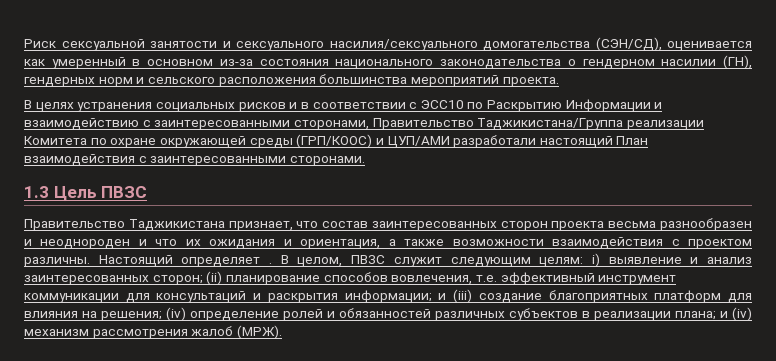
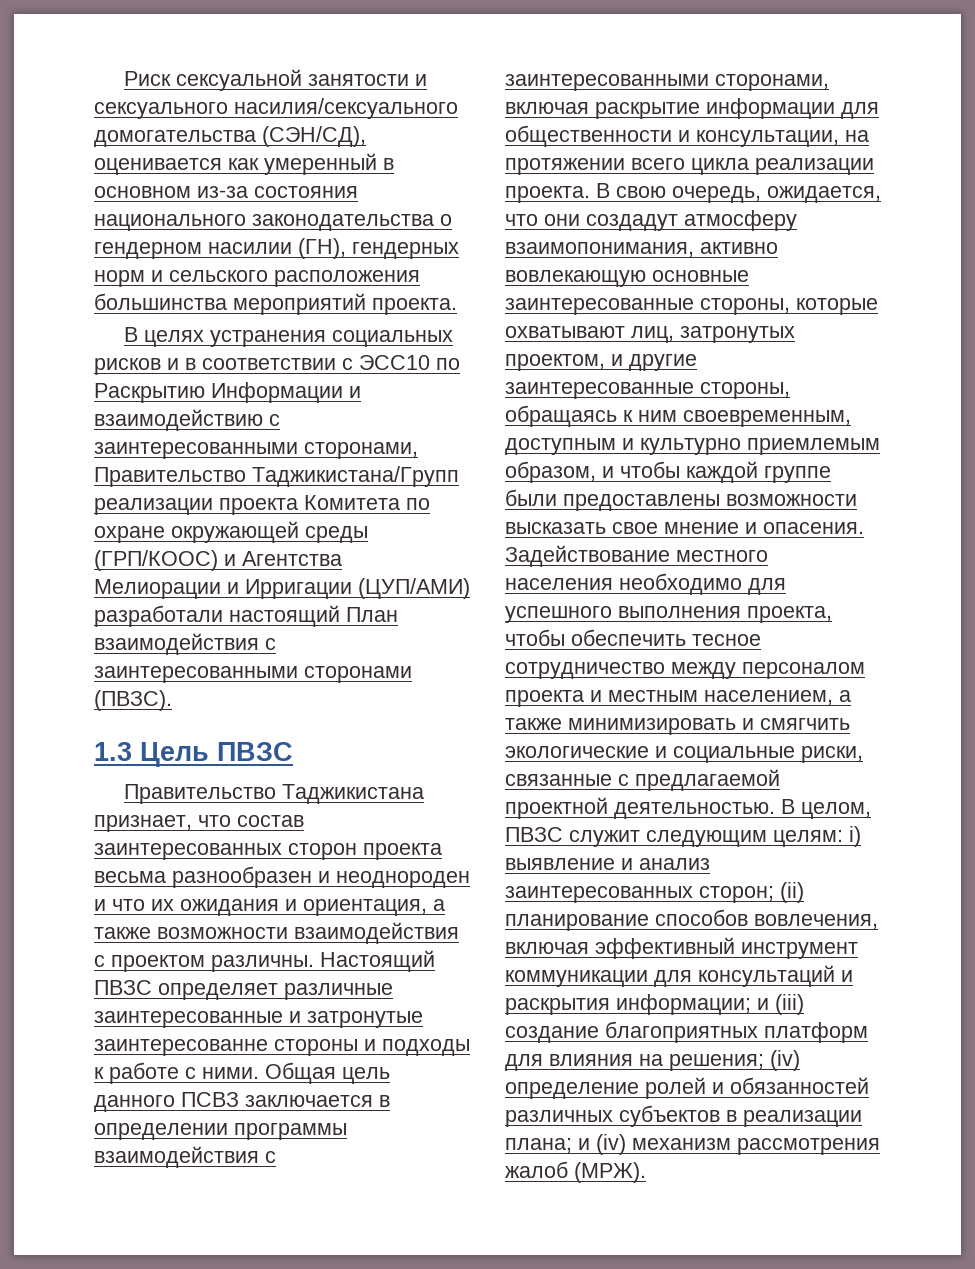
[477,118,704,130] Таджикистана/Группа реализации -> [252,466,459,487] [94,498,298,515] Таджикистана/Групп реализации проекта
[387,136,450,147] ЦУП/АМИ -> [242,551,342,566] [94,578,470,599] Агентства Мелиорации и Ирригации (ЦУП/АМИ)
[289,156,365,166] сторонами. -> [304,666,412,683] [94,690,172,711] сторонами (ПВЗС).
[181,257,273,267] определяет . -> [94,980,393,1000] [94,1011,423,1028] [94,1039,470,1056] [94,1062,390,1084] [94,1092,390,1112] [94,1123,347,1140] [94,1146,276,1168] [505,74,829,91] [505,98,879,119] [505,125,869,147] [505,158,874,175] [505,183,881,203] [505,210,797,231] [505,242,778,257] [505,270,749,287] [505,298,878,315] [505,326,795,343] [505,354,697,371] [505,382,790,399] [505,405,851,427] [505,438,880,455] [505,461,831,483] [505,489,857,511] [505,522,864,534] [505,545,768,567] [505,573,786,595] [505,606,832,623] [505,629,761,646] [505,662,865,679] [505,690,851,707] [505,718,850,735] [505,746,863,763] [505,769,780,791] [505,797,775,819] ПВЗС определяет различные заинтересованные и затронутые заинтересованне стороны и подходы к работе с ними. Общая цель данного ПСВЗ заключается в определении программы взаимодействия с заинтересованными сторонами, включая раскрытие информации для общественности и консультации, на протяжении всего цикла реализации проекта. В свою очередь, ожидается, что они создадут атмосферу взаимопонимания, активно вовлекающую основные заинтересованные стороны, которые охватывают лиц, затронутых проектом, и другие заинтересованные стороны, обращаясь к ним своевременным, доступным и культурно приемлемым образом, и чтобы каждой группе были предоставлены возможности высказать свое мнение и опасения. Задействование местного населения необходимо для успешного выполнения проекта, чтобы обеспечить тесное сотрудничество между персоналом проекта и местным населением, а также минимизировать и смягчить экологические и социальные риски, связанные с предлагаемой проектной деятельностью.
[475,275,497,282] т.е. -> [505,942,589,954] включая

